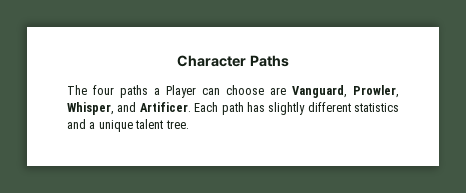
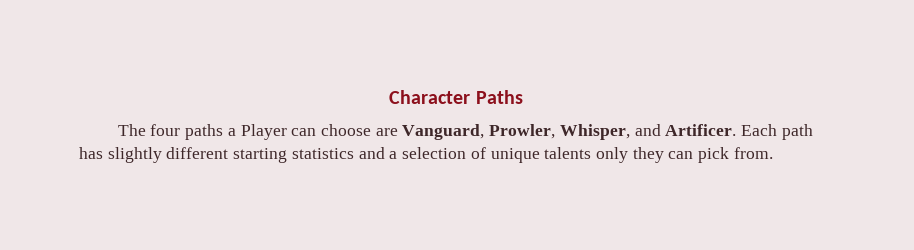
(351, 107) none -> [233,148,288,163] starting
[98,119,189,132] unique talent tree. -> [402,147,773,163] selection of unique talents only they can pick from.

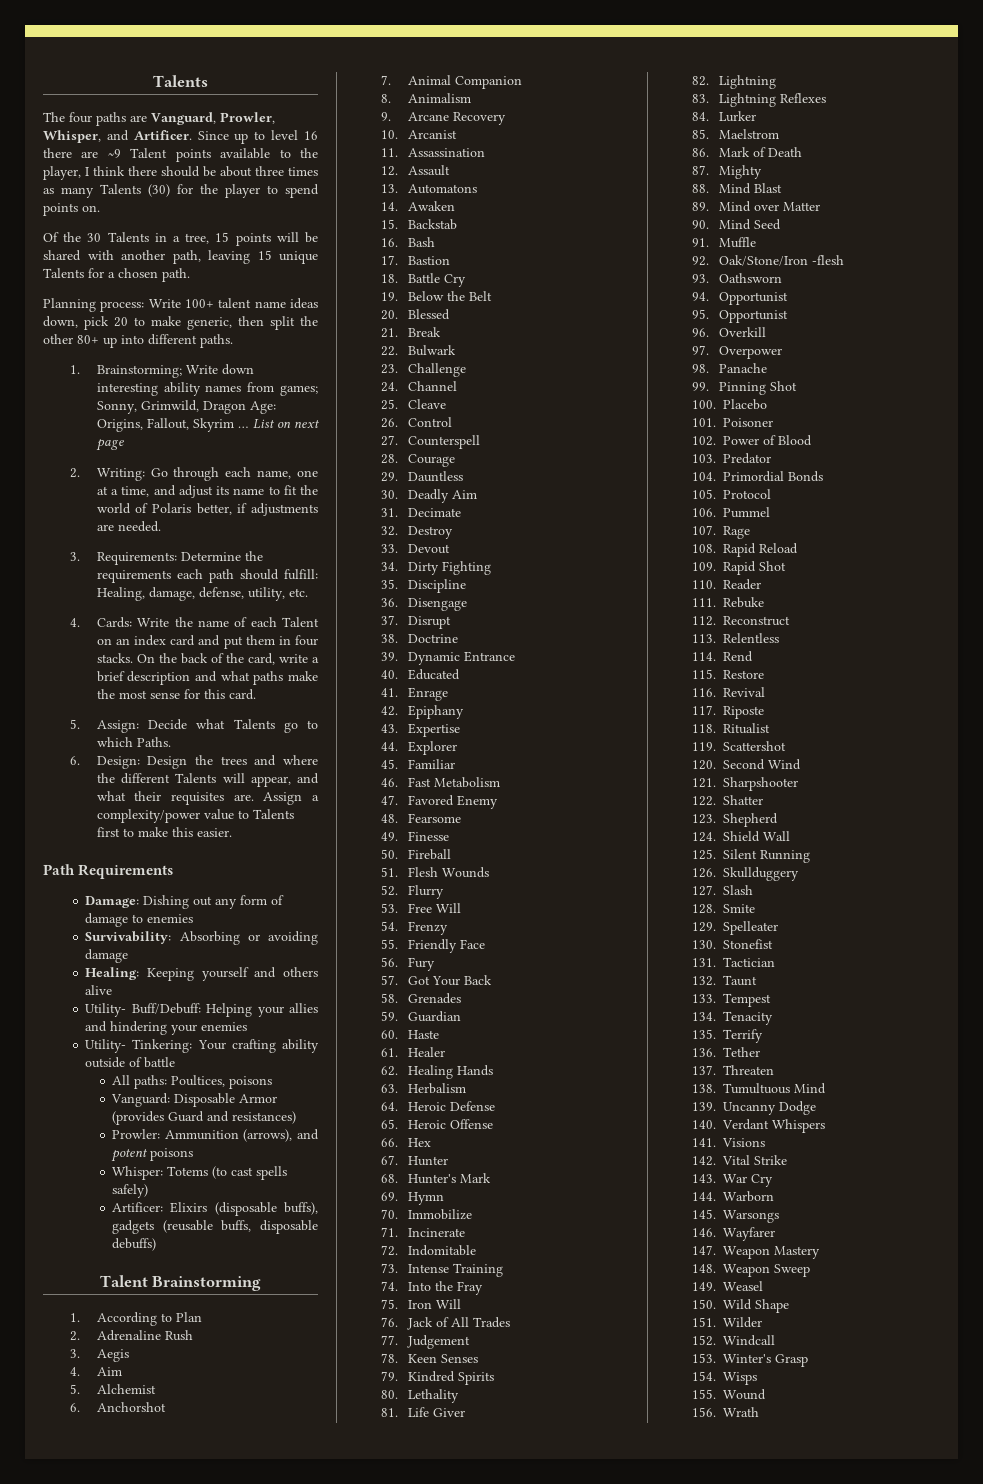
[389,90,523,104] Character Paths -> [153,75,208,87] Talents
[227,124,372,140] a Player can choose -> (126, 119) none
[741,124,813,140] [79,147,773,163] Each path has slightly different starting statistics and a selection of unique talents only they can pick from. -> [197,130,318,144] [43,148,318,162] [43,166,318,180] [43,184,319,198] [43,203,100,216] [43,232,318,246] [43,250,318,264] [43,268,190,282] [43,298,319,312] [43,316,318,330] [43,334,233,348] [69,364,254,378] [96,382,318,396] [96,400,276,414] [96,418,320,432] [95,439,124,451] [69,467,318,481] [96,485,319,498] [96,503,318,516] [96,521,161,532] [69,551,263,565] [96,569,318,583] [96,587,308,601] [69,617,319,628] [96,635,318,649] [96,653,319,665] [96,671,318,685] [96,689,256,700] [69,719,318,733] [96,737,171,747] [69,755,318,769] [96,773,319,787] [96,791,319,805] [96,809,294,823] [96,827,232,837] [43,864,174,879] [85,895,285,909] [85,913,194,927] [85,931,318,945] [85,949,129,963] [85,967,318,981] [85,985,113,995] [85,1003,318,1017] [85,1021,248,1035] [85,1039,319,1053] [85,1057,176,1068] [112,1075,273,1089] [111,1093,278,1107] [112,1111,297,1125] [112,1129,319,1142] [111,1148,194,1162] [112,1166,288,1180] [112,1184,149,1198] [112,1202,318,1216] [112,1220,318,1234] [112,1238,157,1251] [99,1275,262,1291] [69,1312,202,1326] [69,1330,193,1341] [69,1349,129,1362] [69,1367,122,1376] [69,1384,156,1394] [69,1402,166,1412] [380,75,522,89] [380,93,471,103] [380,112,506,125] [380,130,457,139] [380,148,485,157] [380,165,450,176] [380,184,477,194] [380,201,455,211] [380,219,457,230] [380,237,435,247] [380,255,450,265] [380,273,466,287] [380,291,492,301] [380,309,450,320] [380,327,441,338] [380,345,456,356] [380,363,466,377] [380,381,457,392] [380,399,446,410] [380,417,452,428] [380,435,480,449] [380,454,455,467] [380,471,463,482] [380,489,477,503] [380,508,461,517] [380,526,453,539] [380,544,450,554] [380,561,491,575] [380,579,466,593] [380,598,467,611] [380,615,451,629] [380,634,458,643] [380,651,515,665] [380,669,460,680] [380,687,448,701] [380,705,464,719] [380,723,460,737] [380,741,457,755] [380,759,455,769] [380,777,500,788] [380,795,498,809] [380,813,461,823] [380,831,449,841] [380,849,451,860] [380,867,489,878] [380,885,444,899] [380,903,461,913] [380,921,448,935] [380,939,485,953] [380,957,435,971] [380,975,492,986] [380,993,461,1004] [380,1011,461,1022] [380,1030,439,1039] [380,1047,445,1057] [380,1065,493,1079] [380,1083,466,1094] [380,1101,495,1111] [380,1119,493,1129] [380,1138,431,1147] [380,1155,448,1166] [380,1173,491,1184] [380,1192,444,1205] [380,1209,472,1220] [380,1227,465,1237] [380,1245,476,1256] [380,1263,503,1277] [380,1281,483,1295] [380,1299,461,1309] [380,1317,510,1330] [380,1335,470,1349] [380,1353,478,1363] [380,1371,494,1385] [380,1389,459,1403] [380,1407,465,1417] [691,75,776,89] [691,93,826,107] [691,111,756,122] [691,129,779,139] [691,147,802,157] [691,165,762,179] [691,183,782,194] [691,201,820,212] [691,219,781,230] [691,237,756,248] [691,255,844,266] [691,273,782,283] [691,292,788,305] [691,309,788,323] [691,327,766,337] [691,345,782,359] [691,363,767,373] [691,381,797,395] [691,399,767,410] [691,418,773,427] [691,435,812,446] [691,453,771,464] [691,471,823,482] [691,489,771,499] [691,507,770,518] [691,525,750,539] [691,543,798,557] [691,561,786,575] [691,579,761,590] [691,597,764,608] [691,616,790,626] [691,633,779,643] [691,651,753,662] [691,669,764,679] [691,687,765,697] [691,705,764,719] [691,723,770,734] [691,741,786,751] [691,759,801,770] [691,777,798,791] [691,795,763,806] [691,813,778,827] [691,831,790,842] [691,849,810,863] [691,867,799,881] [691,885,753,896] [691,904,755,914] [691,921,778,935] [691,939,773,949] [691,957,775,967] [691,975,757,986] [691,993,771,1007] [691,1011,773,1025] [691,1029,763,1043] [691,1047,760,1057] [691,1065,774,1075] [691,1083,826,1094] [691,1101,816,1115] [691,1119,825,1133] [691,1138,765,1147] [691,1155,787,1166] [691,1174,773,1187] [691,1191,774,1202] [691,1209,779,1223] [691,1227,775,1241] [691,1245,820,1259] [691,1264,810,1277] [691,1281,763,1291] [691,1299,789,1313] [691,1317,762,1328] [691,1335,775,1346] [691,1353,808,1367] [691,1371,757,1385] [691,1389,766,1400] [691,1407,759,1417] Since up to level 16 there are ~9 Talent points available to the player, I think there should be about three times as many Talents (30) for the player to spend points on. // Of the 30 Talents in a tree, 15 points will be shared with another path, leaving 15 unique Talents for a chosen path. // Planning process: Write 100+ talent name ideas down, pick 20 to make generic, then split the other 80+ up into different paths. // 1. Brainstorming; Write down interesting ability names from games; Sonny, Grimwild, Dragon Age: Origins, Fallout, Skyrim … List on next page // 2. Writing: Go through each name, one at a time, and adjust its name to fit the world of Polaris better, if adjustments are needed. // 3. Requirements: Determine the requirements each path should fulfill: Healing, damage, defense, utility, etc. // 4. Cards: Write the name of each Talent on an index card and put them in four stacks. On the back of the card, write a brief description and what paths make the most sense for this card. // 5. Assign: Decide what Talents go to which Paths. // 6. Design: Design the trees and where the different Talents will appear, and what their requisites are. Assign a complexity/power value to Talents first to make this easier. // Path Requirements // Damage: Dishing out any form of damage to enemies // Survivability: Absorbing or avoiding damage // Healing: Keeping yourself and others alive // Utility- Buff/Debuff: Helping your allies and hindering your enemies // Utility- Tinkering: Your crafting ability outside of battle // All paths: Poultices, poisons // Vanguard: Disposable Armor (provides Guard and resistances) // Prowler: Ammunition (arrows), and potent poisons // Whisper: Totems (to cast spells safely) // Artificer: Elixirs (disposable buffs), gadgets (reusable buffs, disposable debuffs) // Talent Brainstorming // 1. According to Plan // 2. Adrenaline Rush // 3. Aegis // 4. Aim // 5. Alchemist // 6. Anchorshot // 7. Animal Companion // 8. Animalism // 9. Arcane Recovery // 10. Arcanist // 11. Assassination // 12. Assault // 13. Automatons // 14. Awaken // 15. Backstab // 16. Bash // 17. Bastion // 18. Battle Cry // 19. Below the Belt // 20. Blessed // 21. Break // 22. Bulwark // 23. Challenge // 24. Channel // 25. Cleave // 26. Control // 27. Counterspell // 28. Courage // 29. Dauntless // 30. Deadly Aim // 31. Decimate // 32. Destroy // 33. Devout // 34. Dirty Fighting // 35. Discipline // 36. Disengage // 37. Disrupt // 38. Doctrine // 39. Dynamic Entrance // 40. Educated // 41. Enrage // 42. Epiphany // 43. Expertise // 44. Explorer // 45. Familiar // 46. Fast Metabolism // 47. Favored Enemy // 48. Fearsome // 49. Finesse // 50. Fireball // 51. Flesh Wounds // 52. Flurry // 53. Free Will // 54. Frenzy // 55. Friendly Face // 56. Fury // 57. Got Your Back // 58. Grenades // 59. Guardian // 60. Haste // 61. Healer // 62. Healing Hands // 63. Herbalism // 64. Heroic Defense // 65. Heroic Offense // 66. Hex // 67. Hunter // 68. Hunter's Mark // 69. Hymn // 70. Immobilize // 71. Incinerate // 72. Indomitable // 73. Intense Training // 74. Into the Fray // 75. Iron Will // 76. Jack of All Trades // 77. Judgement // 78. Keen Senses // 79. Kindred Spirits // 80. Lethality // 81. Life Giver // 82. Lightning // 83. Lightning Reflexes // 84. Lurker // 85. Maelstrom // 86. Mark of Death // 87. Mighty // 88. Mind Blast // 89. Mind over Matter // 90. Mind Seed // 91. Muffle // 92. Oak/Stone/Iron -flesh // 93. Oathsworn // 94. Opportunist // 95. Opportunist // 96. Overkill // 97. Overpower // 98. Panache // 99. Pinning Shot // 100. Placebo // 101. Poisoner // 102. Power of Blood // 103. Predator // 104. Primordial Bonds // 105. Protocol // 106. Pummel // 107. Rage // 108. Rapid Reload // 109. Rapid Shot // 110. Reader // 111. Rebuke // 112. Reconstruct // 113. Relentless // 114. Rend // 115. Restore // 116. Revival // 117. Riposte // 118. Ritualist // 119. Scattershot // 120. Second Wind // 121. Sharpshooter // 122. Shatter // 123. Shepherd // 124. Shield Wall // 125. Silent Running // 126. Skullduggery // 127. Slash // 128. Smite // 129. Spelleater // 130. Stonefist // 131. Tactician // 132. Taunt // 133. Tempest // 134. Tenacity // 135. Terrify // 136. Tether // 137. Threaten // 138. Tumultuous Mind // 139. Uncanny Dodge // 140. Verdant Whispers // 141. Visions // 142. Vital Strike // 143. War Cry // 144. Warborn // 145. Warsongs // 146. Wayfarer // 147. Weapon Mastery // 148. Weapon Sweep // 149. Weasel // 150. Wild Shape // 151. Wilder // 152. Windcall // 153. Winter's Grasp // 154. Wisps // 155. Wound // 156. Wrath

